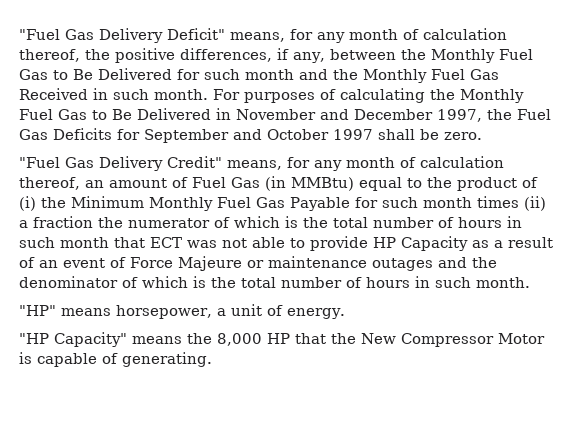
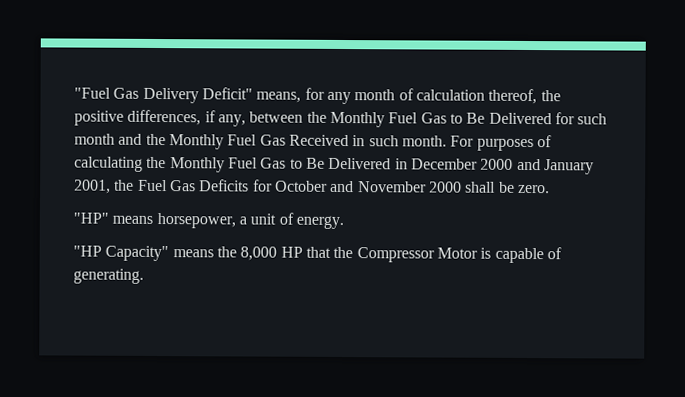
[236,109,482,122] November and December 1997, -> [410,158,594,175] [74,179,111,194] December 2000 and January 2001,
[144,129,373,143] September and October 1997 -> [274,180,462,193] October and November 2000
[19,156,504,171] [19,176,538,191] [19,196,546,211] [19,216,522,228] [19,236,553,251] [19,256,497,271] [19,276,530,288] // "Fuel Gas Delivery Credit" means, for any month of calculation thereof, an amount of Fuel Gas (in MMBtu) equal to the product of (i) the Minimum Monthly Fuel Gas Payable for such month times (ii) a fraction the numerator of which is the total number of hours in such month that ECT was not able to provide HP Capacity as a result of an event of Force Majeure or maintenance outages and the denominator of which is the total number of hours in such month. -> (550, 189) none
[361,333,396,344] New -> (354, 252) none

